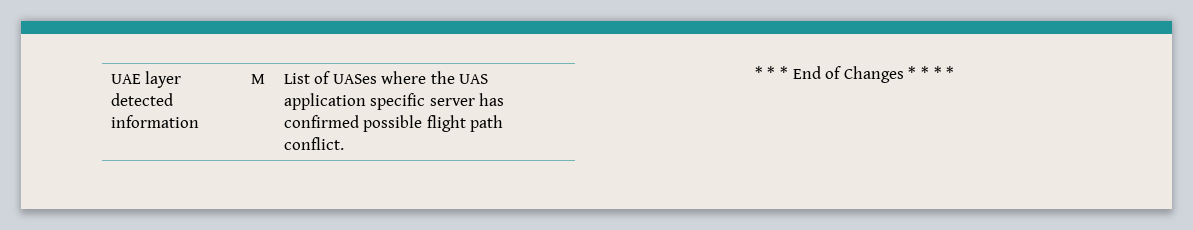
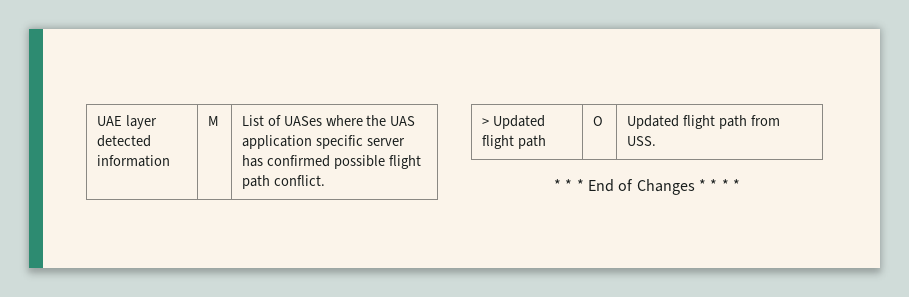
(344, 143) none -> [481,115,545,129] [481,135,546,149] [592,116,603,126] [626,115,780,129] [626,136,656,146] // > Updated flight path | O | Updated flight path from USS.

